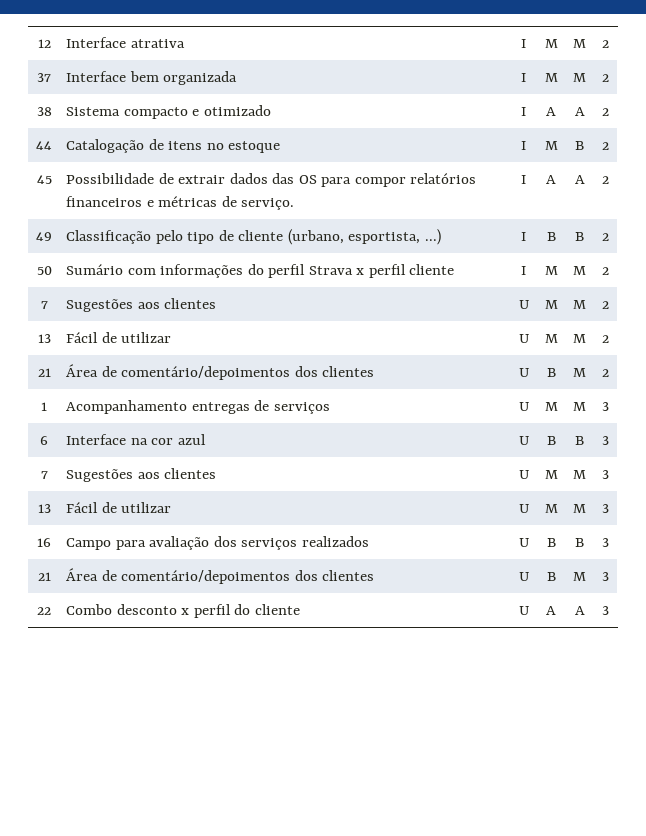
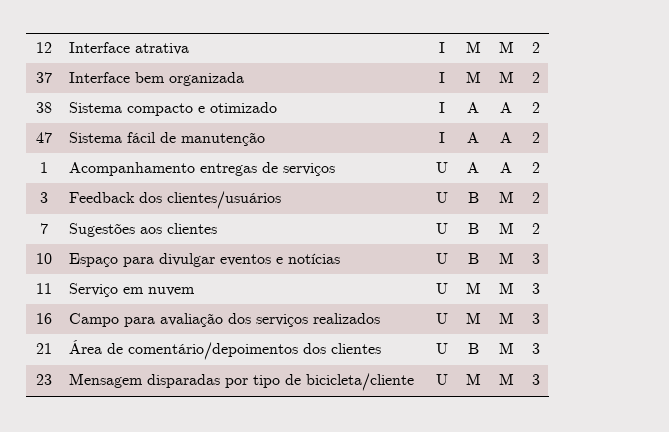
[36,141,52,150] [66,139,281,153] [521,141,526,150] [544,141,558,150] [575,141,584,150] [602,142,609,150] [36,175,52,184] [66,173,477,187] [66,196,295,210] [521,175,526,184] [546,175,556,184] [574,175,585,184] [602,176,609,184] [36,232,52,241] [66,229,441,245] [521,232,526,241] [546,232,556,241] [575,232,584,241] [602,233,609,241] [36,266,52,275] [66,264,455,278] [521,266,526,275] [544,266,558,275] 44 | Catalogação de itens no estoque | I | M | B | 2 // 45 | Possibilidade de extrair dados das OS para compor relatórios financeiros e métricas de serviço. | I | A | A | 2 // 49 | Classificação pelo tipo de cliente (urbano, esportista, ...) | I | B | B | 2 // 50 | Sumário com informações do perfil Strava x perfil cliente | I | M -> [35,132,52,143] [68,132,265,146] [438,132,445,143] [467,132,479,143] [500,132,512,143] [531,132,540,143] [39,162,48,173] [68,162,335,176] [435,162,448,173] [467,162,479,173] [500,162,512,173] [531,162,540,173] [39,192,48,203] [68,191,281,209] [435,192,448,203] [467,192,479,203] 47 | Sistema fácil de manutenção | I | A | A | 2 // 1 | Acompanhamento entregas de serviços | U | A | A | 2 // 3 | Feedback dos clientes/usuários | U | B
[544,300,558,309] [573,300,586,309] [602,301,609,309] [37,334,51,343] [66,332,172,343] [518,334,529,343] [544,334,558,343] [573,334,586,343] [602,335,609,343] [37,368,51,377] [66,364,375,380] [518,368,529,377] [546,368,556,377] [573,368,586,377] [602,369,609,377] [41,402,47,411] [66,400,330,414] [518,402,529,411] [544,402,558,411] [573,402,586,411] [602,402,609,411] [40,436,48,445] [66,434,206,445] [518,436,529,445] [546,436,556,445] [575,436,584,445] [602,436,609,445] [40,471,48,479] [66,468,217,482] [518,470,529,479] [544,470,558,479] [573,470,586,479] [602,470,609,479] [37,504,51,513] [66,502,172,513] M | M | 2 // 13 | Fácil de utilizar | U | M | M | 2 // 21 | Área de comentário/depoimentos dos clientes | U | B | M | 2 // 1 | Acompanhamento entregas de serviços | U | M | M | 3 // 6 | Interface na cor azul | U | B | B | 3 // 7 | Sugestões aos clientes | U | M | M | 3 // 13 | Fácil de utilizar -> [467,223,479,234] [498,222,514,234] [531,223,540,234] [35,253,52,264] [68,253,340,267] [435,253,448,264] [467,253,479,264] [498,252,514,264] [531,253,540,264] [35,283,52,294] [68,283,195,297] B | M | 2 // 10 | Espaço para divulgar eventos e notícias | U | B | M | 3 // 11 | Serviço em nuvem
[546,538,556,547] [575,538,584,547] B | B -> [465,312,481,324] [498,312,514,324] M | M
[37,607,51,615] [66,604,300,618] [518,606,529,615] [546,606,556,615] [574,606,585,615] 22 | Combo desconto x perfil do cliente | U | A | A -> [35,374,52,385] [68,373,414,391] [435,374,448,385] [465,373,481,385] [498,373,514,385] 23 | Mensagem disparadas por tipo de bicicleta/cliente | U | M | M

